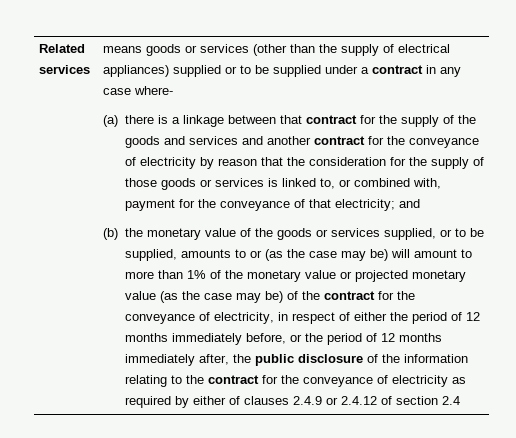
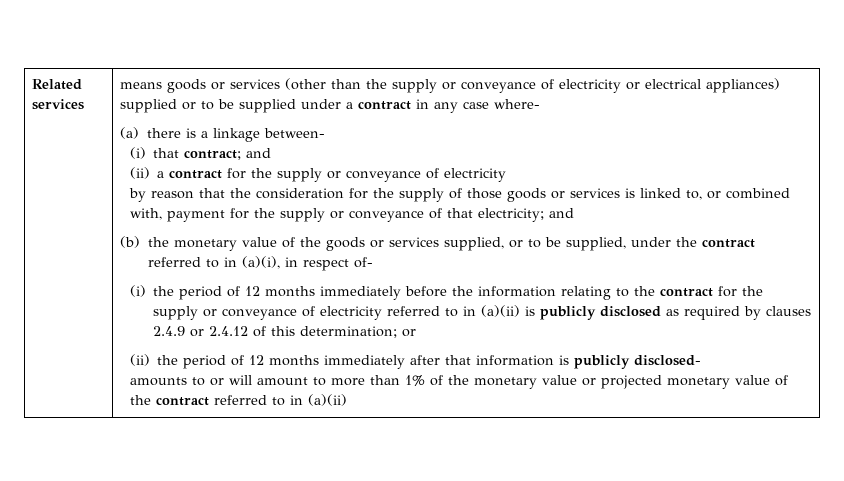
[383,44,395,53] of -> [442,79,641,93] or conveyance of electricity or
[227,115,476,127] [124,136,479,148] [124,157,196,169] between that contract for the supply of the goods and services and another contract for the conveyance of electricity -> [263,128,325,138] [130,147,272,160] [130,167,507,182] between- // (i) that contract; and // (ii) a contract for the supply or conveyance of electricity //
(216, 203) none -> [280,208,345,222] supply or
[180,249,388,261] amounts to or (as the case may be) -> [630,237,755,248] [147,256,373,271] [130,285,764,300] [153,305,812,320] [153,326,417,338] [130,354,702,369] [130,377,225,386] under the contract referred to in (a)(i), in respect of- // (i) the period of 12 months immediately before the information relating to the contract for the supply or conveyance of electricity referred to in (a)(ii) is publicly disclosed as required by clauses 2.4.9 or 2.4.12 of this determination; or // (ii) the period of 12 months immediately after that information is publicly disclosed- // amounts to or
[159,291,415,303] [124,312,480,324] [124,333,442,345] [124,354,468,366] [124,375,466,387] [124,396,460,408] (as the case may be) of the contract for the conveyance of electricity, in respect of either the period of 12 months immediately before, or the period of 12 months immediately after, the public disclosure of the information relating to the contract for the conveyance of electricity as required by either of clauses 2.4.9 or 2.4.12 of section 2.4 -> [775,375,789,386] [130,394,348,406] of the contract referred to in (a)(ii)

